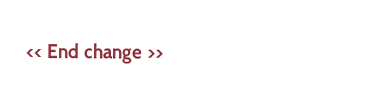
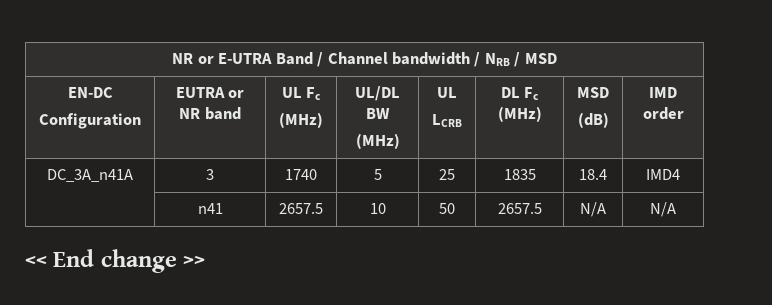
(25, 53) none -> [172,52,557,67] [67,87,113,98] [39,113,141,129] [175,87,245,98] [179,107,241,120] [281,87,322,100] [279,112,323,128] [355,86,400,101] [366,108,390,119] [355,133,400,149] [437,87,457,98] [432,114,462,127] [500,87,540,100] [497,106,542,122] [577,87,609,98] [577,112,609,128] [649,87,677,98] [642,107,684,120] [47,169,133,182] [206,169,214,180] [285,169,317,180] [373,169,382,180] [439,169,455,180] [503,169,536,180] [579,169,607,180] [646,169,680,180] [197,203,223,214] [279,203,323,214] [369,203,386,214] [439,203,455,214] [497,203,542,214] [580,202,606,217] [650,202,676,217] NR or E-UTRA Band / Channel bandwidth / NRB / MSD // EN-DC // Configuration | EUTRA or NR band | UL Fc // (MHz) | UL/DL BW // (MHz) | UL // LCRB | DL Fc (MHz) | MSD // (dB) | IMD order // DC_3A_n41A | 3 | 1740 | 5 | 25 | 1835 | 18.4 | IMD4 // | n41 | 2657.5 | 10 | 50 | 2657.5 | N/A | N/A //

